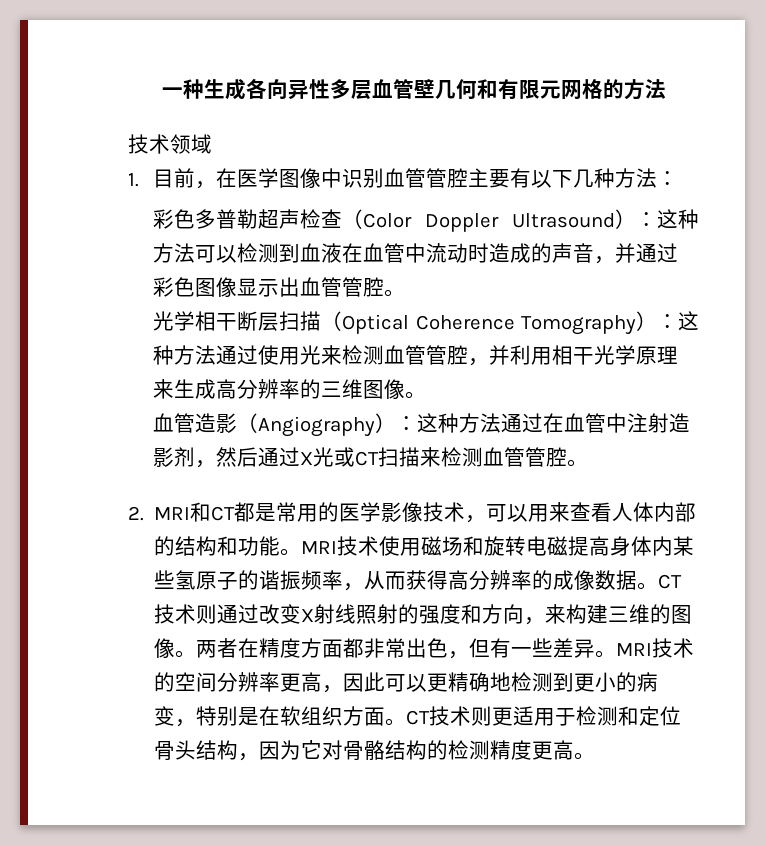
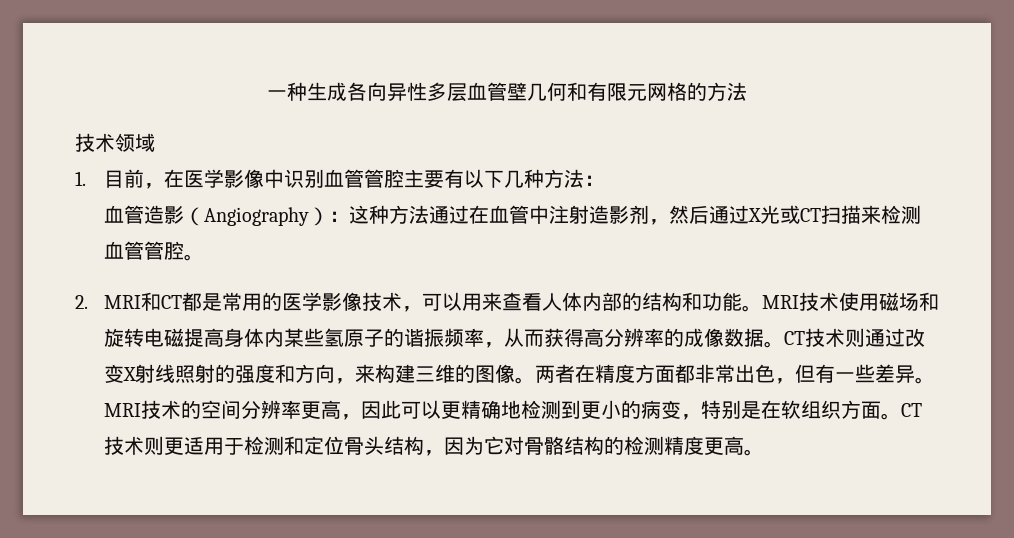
[279,169,301,188] 图 -> [223,169,244,188] 影
[153,209,700,232] [153,243,679,264] [153,277,406,297] [153,311,700,335] [153,345,679,366] [153,379,427,399] // 彩色多普勒超声检查（Color Doppler Ultrasound）：这种方法可以检测到血液在血管中流动时造成的声音，并通过彩色图像显示出血管管腔。 // 光学相干断层扫描（Optical Coherence Tomography）：这种方法通过使用光来检测血管管腔，并利用相干光学原理来生成高分辨率的三维图像。 -> (604, 180) none

